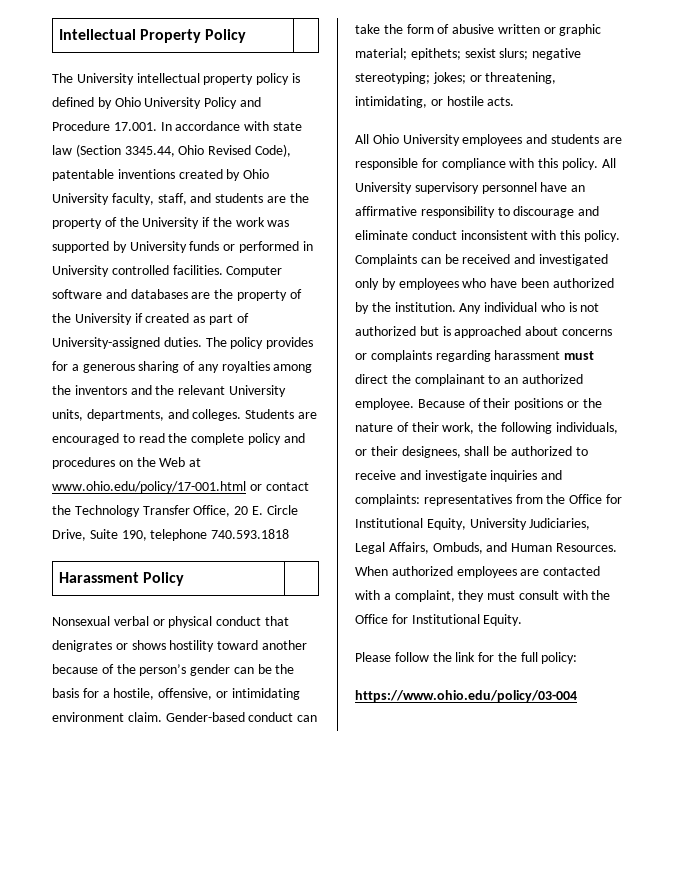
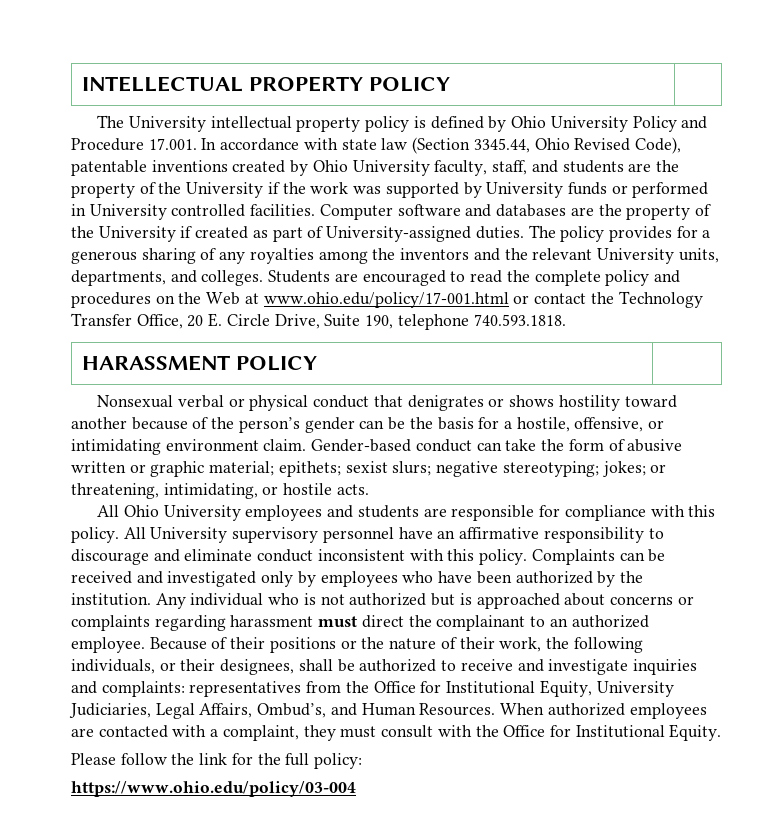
[58,29,247,43] Intellectual Property Policy -> [81,76,450,92] INTELLECTUAL PROPERTY POLICY
[211,529,290,539] [58,572,185,586] 740.593.1818 // Harassment Policy -> [473,314,566,326] [81,355,317,371] 740.593.1818. // HARASSMENT POLICY
[432,542,483,554] Ombuds, -> [257,703,327,718] Ombud’s,

